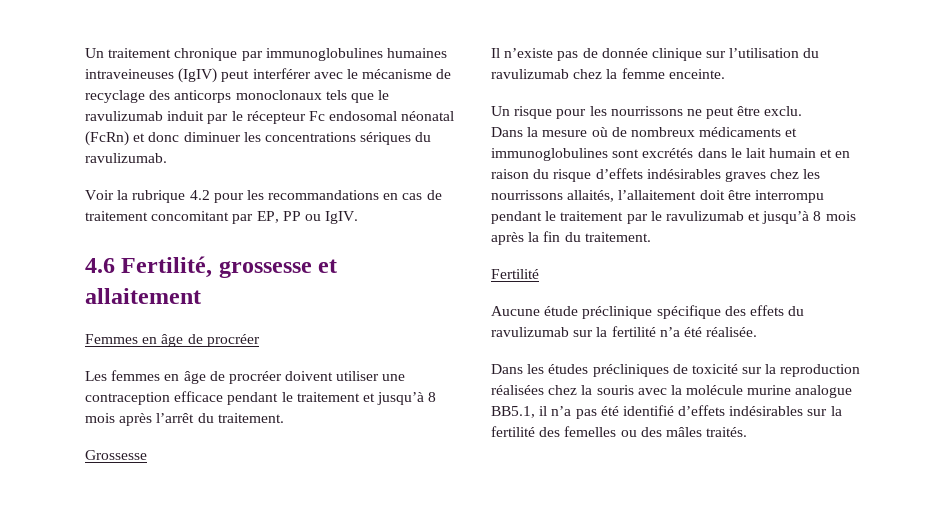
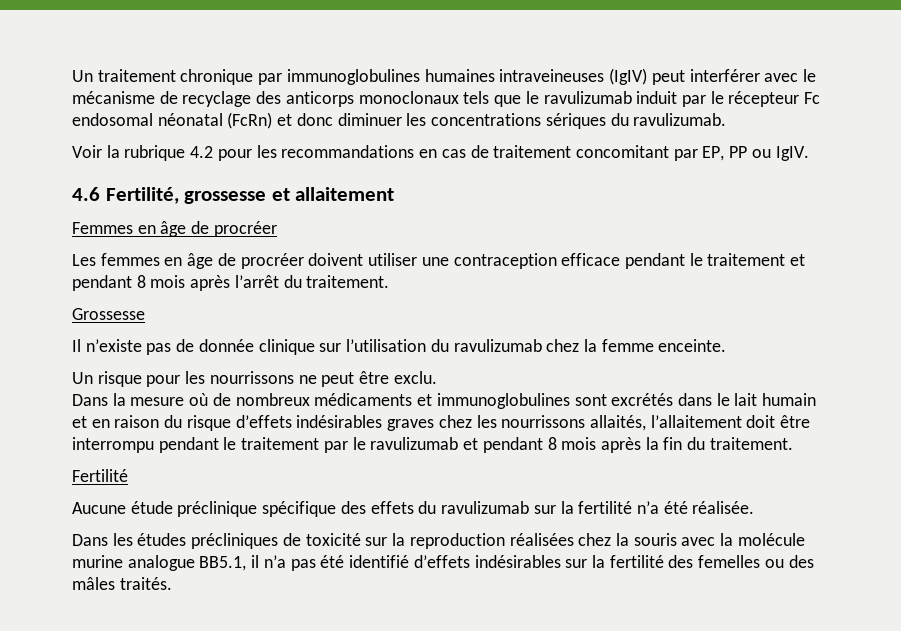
[377,392,425,405] jusqu’à -> [72,275,132,291] pendant
[762,211,810,224] jusqu’à -> [482,437,543,453] pendant

